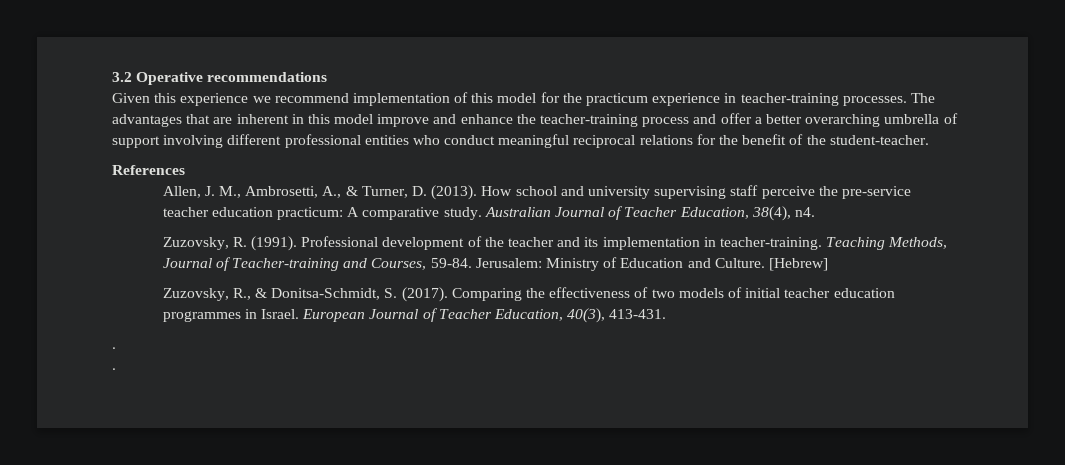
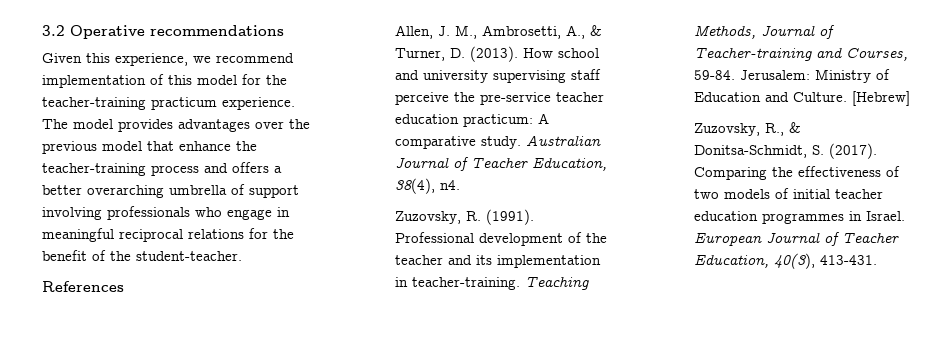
[180,93,249,106] experience -> [115,53,188,66] experience,
[586,93,935,106] [112,114,457,127] practicum experience in teacher-training processes. The advantages that are inherent in this model improve and -> [42,97,295,110] [42,119,310,132] [42,141,174,154] teacher-training practicum experience. The model provides advantages over the previous model that
[720,113,752,124] offer -> [232,162,269,173] offers
[227,134,496,148] different professional entities who conduct -> [107,206,290,220] professionals who engage in
[112,347,116,349] [112,368,116,370] // . // . -> (877, 260) none

